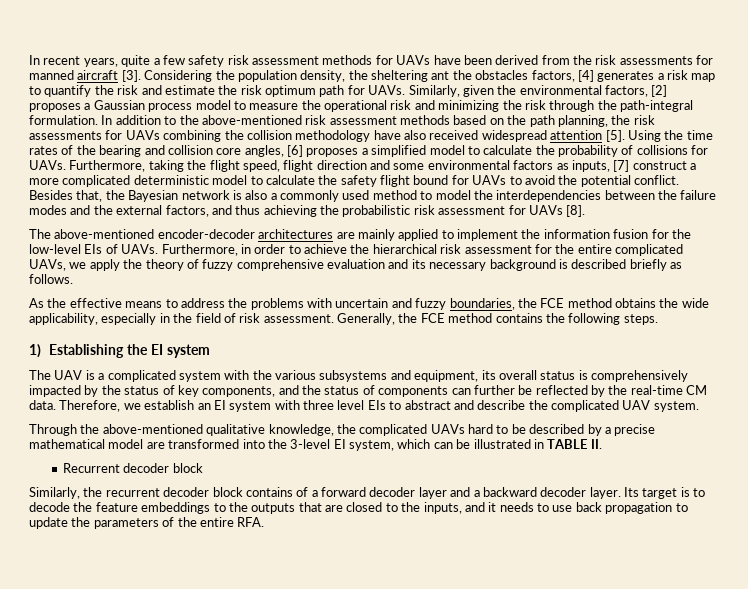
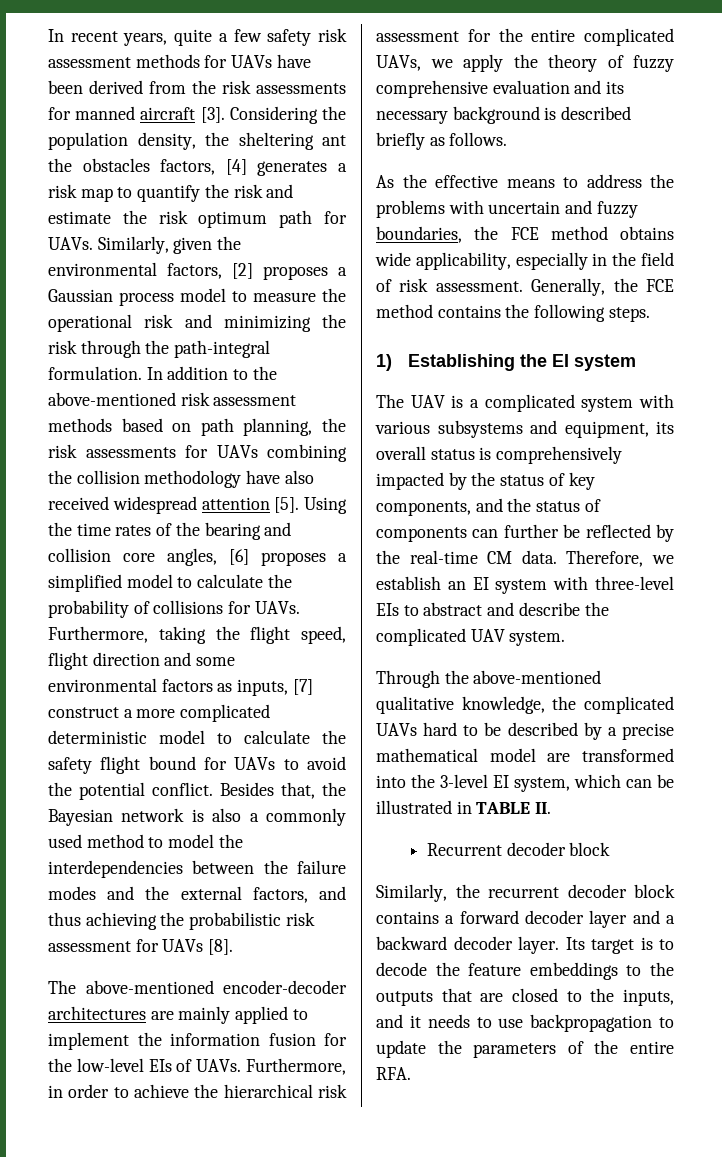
[507,115,527,125] the -> (192, 427) none
[659,298,679,308] the -> (674, 233) none
[252,370,272,380] the -> (674, 401) none
[303,400,365,410] three level -> [595,576,674,590] three-level
[296,487,309,497] of -> (439, 917) none
[575,502,673,514] back propagation -> [530,1014,653,1032] backpropagation

